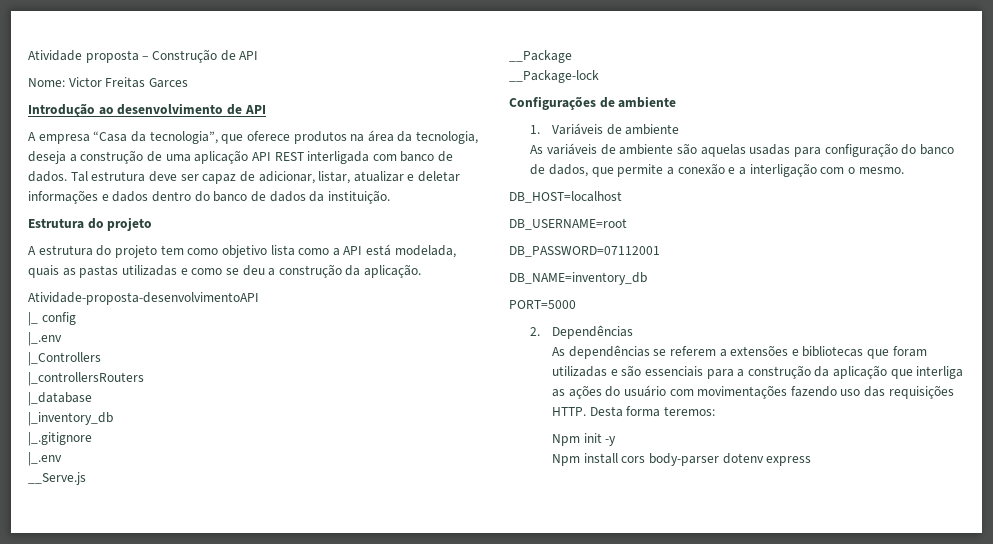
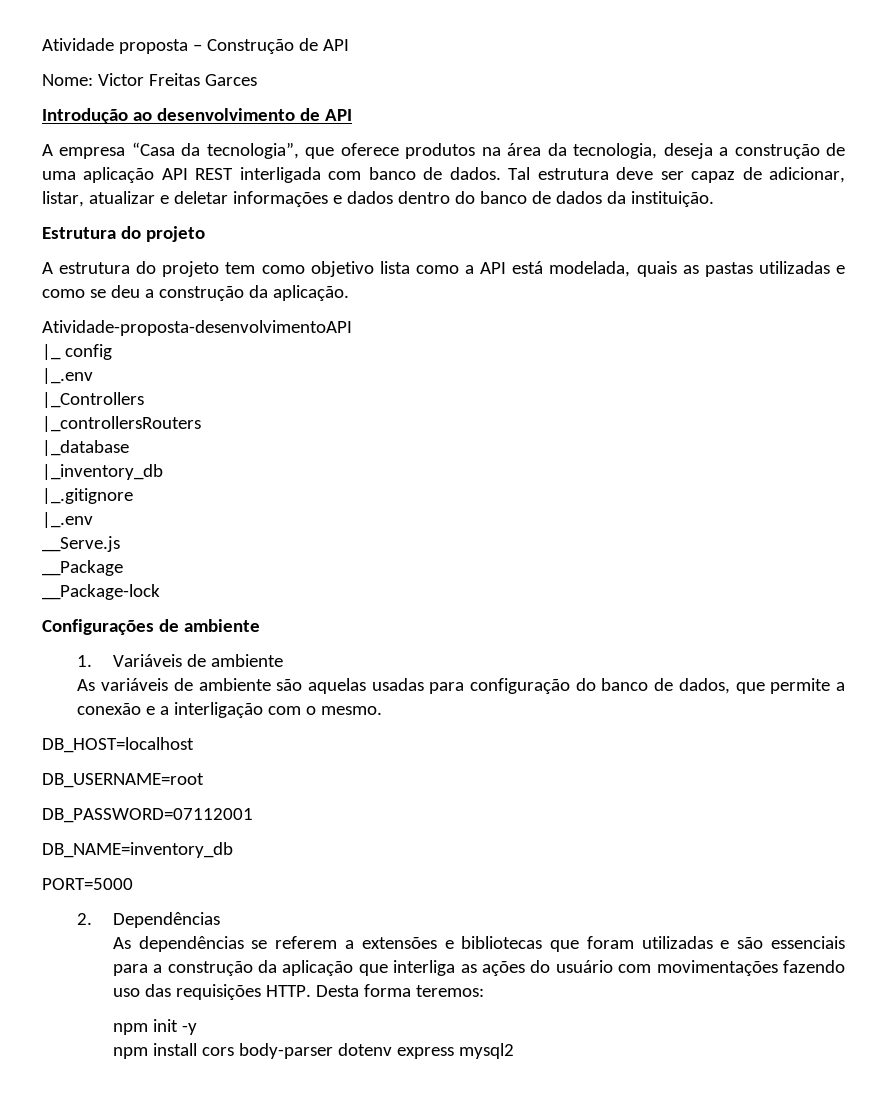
[551,434,580,446] Npm -> [112,1023,148,1035] npm
[551,454,580,466] Npm -> [112,1047,148,1059] npm
(812, 461) none -> [458,1043,514,1059] mysql2

